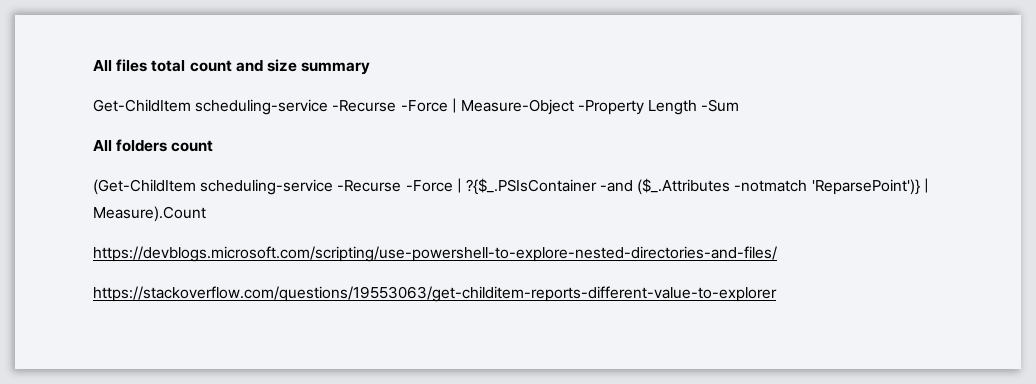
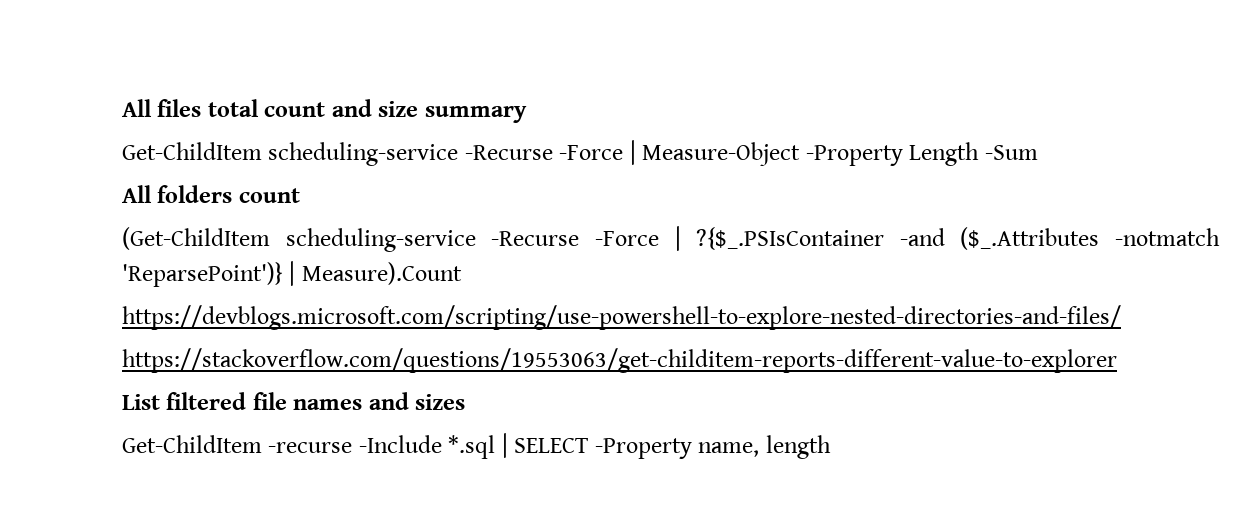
(777, 294) none -> [122,392,466,410] [122,433,831,459] // List filtered file names and sizes // Get-ChildItem -recurse -Include *.sql | SELECT -Property name, length

